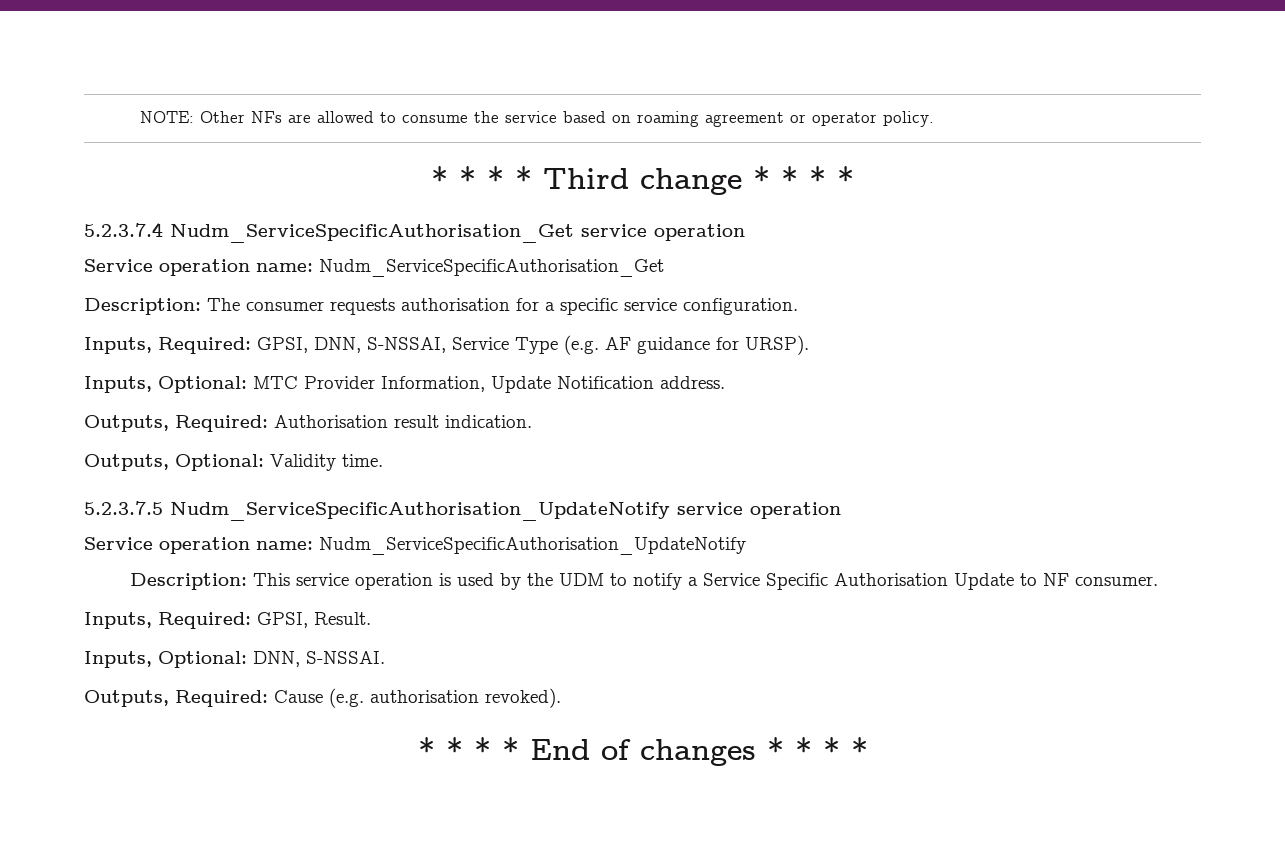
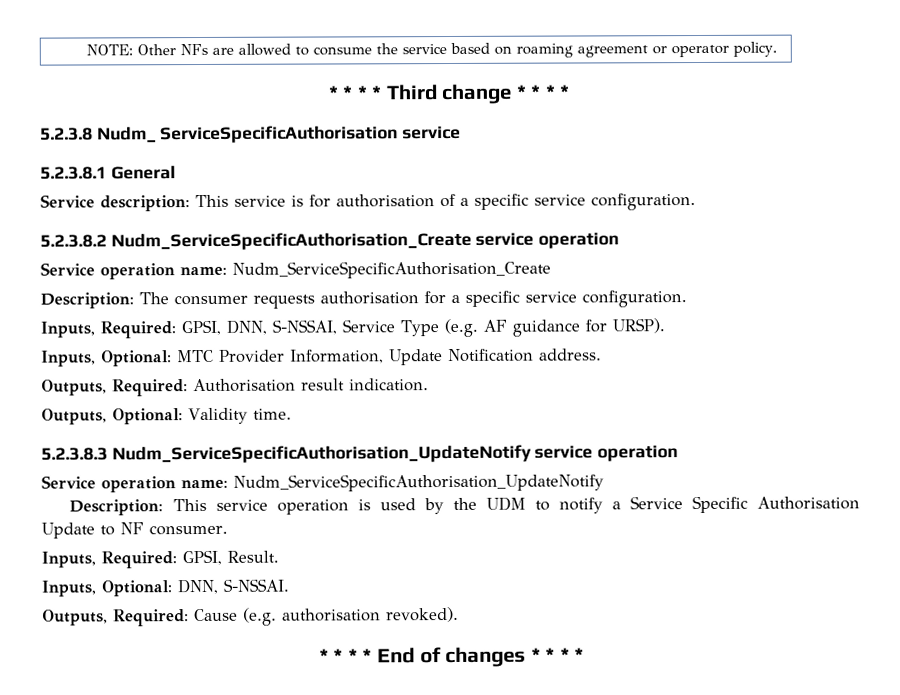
[84,222,745,243] [84,259,664,277] 5.2.3.7.4 Nudm_ServiceSpecificAuthorisation_Get service operation // Service operation name: Nudm_ServiceSpecificAuthorisation_Get -> [40,125,462,144] [40,165,176,180] [40,193,696,212] [40,231,620,251] [40,260,551,280] 5.2.3.8 Nudm_ ServiceSpecificAuthorisation service // 5.2.3.8.1 General // Service description: This service is for authorisation of a specific service configuration. // 5.2.3.8.2 Nudm_ServiceSpecificAuthorisation_Create service operation // Service operation name: Nudm_ServiceSpecificAuthorisation_Create
[84,501,163,515] 5.2.3.7.5 -> [41,447,108,461] 5.2.3.8.3

